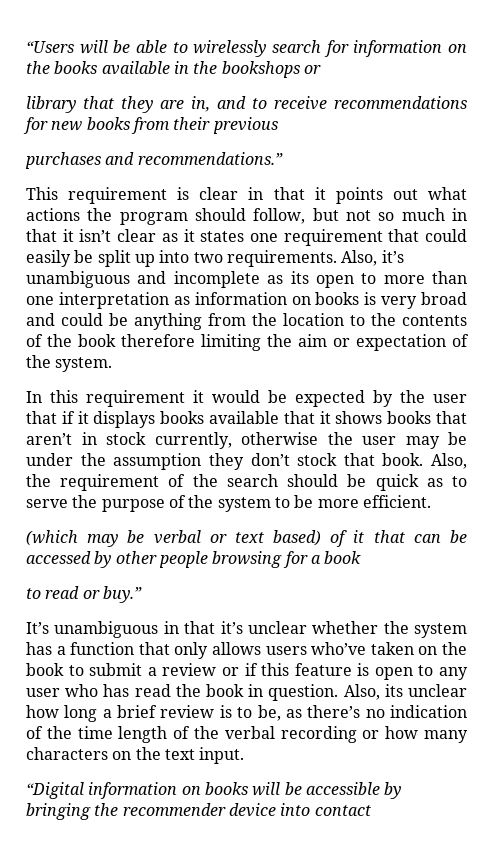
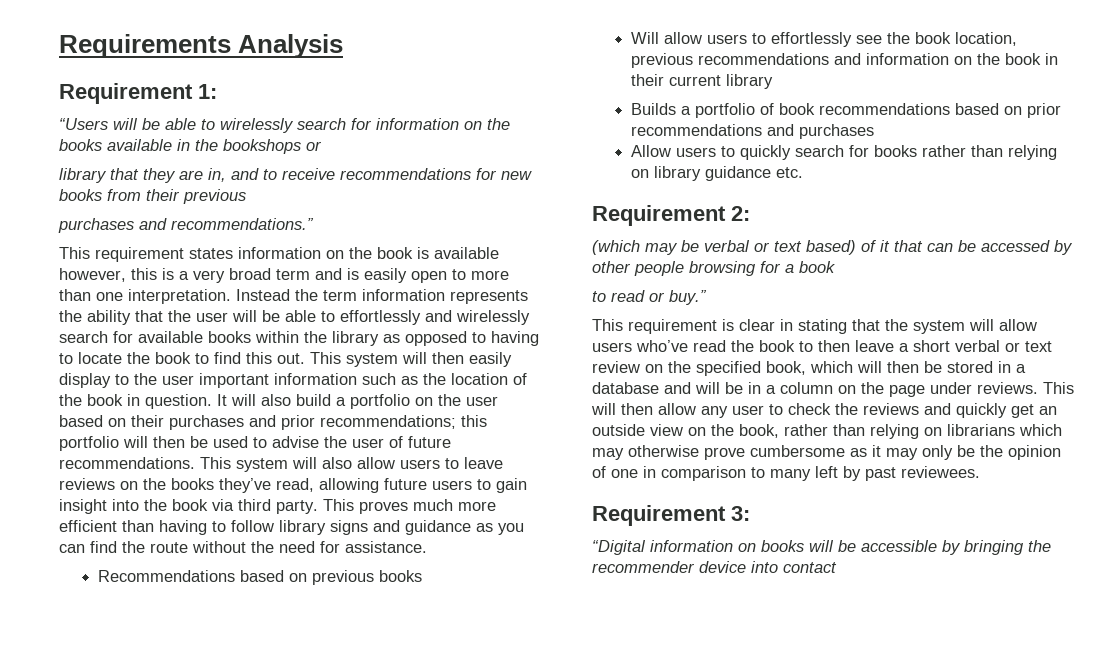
(26, 47) none -> [59,34,344,58] [59,83,217,104] Requirements Analysis // Requirement 1: //
[177,187,467,204] [26,208,467,225] [26,229,467,246] [26,250,404,267] [26,271,309,288] is clear in that it points out what actions the program should follow, but not so much in that it isn’t clear as it states one requirement that could easily be split up into two requirements. Also, it’s unambiguous and incomplete as its -> [189,247,499,259] [59,268,407,283] states information on the book is available however, this is a very broad term and is easily
[58,292,467,309] [26,313,467,330] [26,334,469,351] [26,355,113,372] [26,390,467,407] [26,411,468,428] [26,432,467,449] [26,453,467,470] [26,474,468,491] [26,495,431,512] interpretation as information on books is very broad and could be anything from the location to the contents of the book therefore limiting the aim or expectation of the system. // In this requirement it would be expected by the user that if it displays books available that it shows books that aren’t in stock currently, otherwise the user may be under the assumption they don’t stock that book. Also, the requirement of the search should be quick as to serve the purpose of the system to be more efficient. -> [128,289,528,304] [59,310,530,325] [59,331,539,346] [59,352,512,367] [59,373,527,388] [59,394,498,409] [59,415,487,430] [59,436,451,451] [59,457,503,472] [59,478,527,493] [59,499,496,514] [59,520,524,535] [59,541,427,553] [97,570,422,585] [630,32,1017,47] [630,53,1058,68] [630,74,773,89] [630,103,1061,118] [630,124,874,139] [630,145,1057,160] [630,166,803,181] [592,205,750,226] interpretation. Instead the term information represents the ability that the user will be able to effortlessly and wirelessly search for available books within the library as opposed to having to locate the book to find this out. This system will then easily display to the user important information such as the location of the book in question. It will also build a portfolio on the user based on their purchases and prior recommendations; this portfolio will then be used to advise the user of future recommendations. This system will also allow users to leave reviews on the books they’ve read, allowing future users to gain insight into the book via third party. This proves much more efficient than having to follow library signs and guidance as you can find the route without the need for assistance. // Recommendations based on previous books // Will allow users to effortlessly see the book location, previous recommendations and information on the book in their current library // Builds a portfolio of book recommendations based on prior recommendations and purchases // Allow users to quickly search for books rather than relying on library guidance etc. // Requirement 2:
[26,621,467,638] [26,642,468,659] [26,663,468,680] [26,684,467,701] [26,705,468,722] [26,726,469,743] [26,747,245,764] It’s unambiguous in that it’s unclear whether the system has a function that only allows users who’ve taken on the book to submit a review or if this feature is open to any user who has read the book in question. Also, its unclear how long a brief review is to be, as there’s no indication of the time length of the verbal recording or how many characters on the text input. -> [592,319,1037,334] [592,340,1052,352] [592,361,1026,376] [592,382,1074,397] [591,403,1057,418] [592,424,1062,439] [592,445,1061,460] [592,466,980,481] [592,505,750,526] This requirement is clear in stating that the system will allow users who’ve read the book to then leave a short verbal or text review on the specified book, which will then be stored in a database and will be in a column on the page under reviews. This will then allow any user to check the reviews and quickly get an outside view on the book, rather than relying on librarians which may otherwise prove cumbersome as it may only be the opinion of one in comparison to many left by past reviewees. // Requirement 3:

